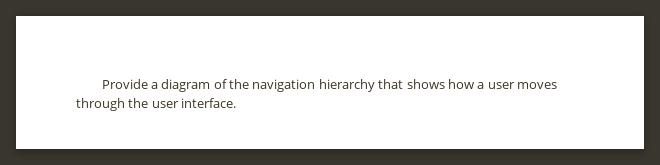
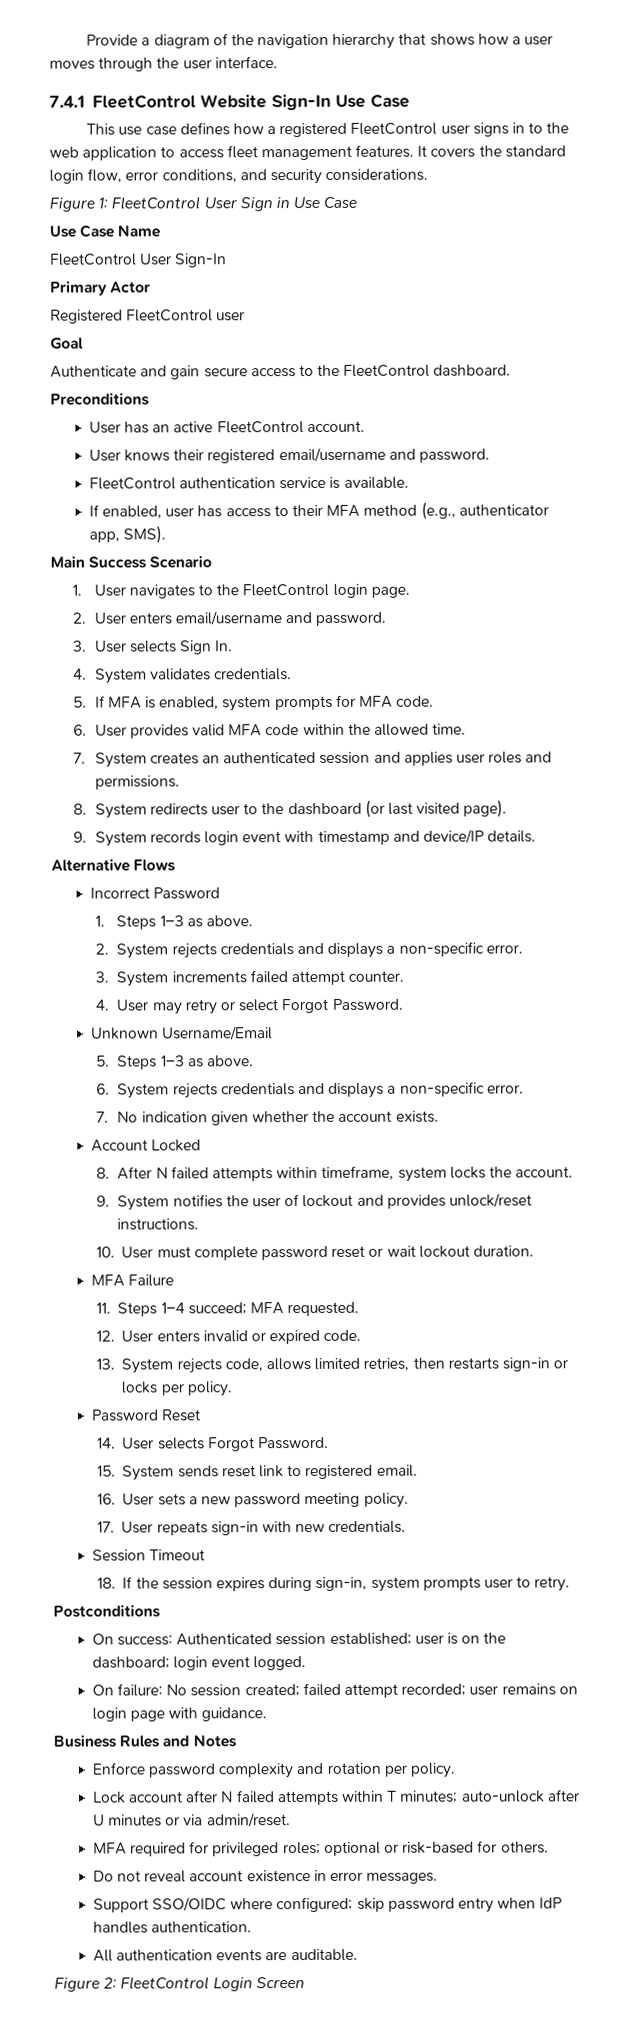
(237, 103) none -> [49,93,410,111] [86,122,570,138] [49,144,566,161] [49,168,429,185] [49,196,358,212] [49,224,161,238] [49,253,228,268] [50,280,152,296] [50,309,246,324] [50,337,84,349] [50,364,512,380] [50,392,150,406] [88,420,365,434] [88,447,490,464] [88,476,409,490] [88,501,549,520] [88,525,167,544] [50,555,213,569] [71,583,410,599] [71,611,387,627] [72,640,234,655] [72,668,293,684] [72,694,435,712] [72,723,467,739] [72,751,553,768] [94,775,180,790] [72,799,508,819] [72,829,537,847] [51,858,177,872] [89,887,221,900] [94,915,254,930] [94,941,523,959] [94,970,405,987] [94,998,403,1015] [90,1026,274,1041] [95,1055,255,1070] [95,1081,524,1099] [95,1110,439,1126] [90,1139,202,1152] [95,1165,574,1182] [95,1193,532,1211] [117,1218,200,1231] [95,1245,534,1261] [90,1274,175,1287] [95,1301,360,1317] [95,1329,362,1345] [95,1357,569,1374] [121,1381,232,1397] [91,1409,202,1422] [96,1436,329,1452] [96,1464,418,1481] [96,1492,409,1508] [96,1520,407,1536] [91,1549,206,1562] [96,1576,571,1592] [53,1604,161,1618] [91,1632,507,1646] [91,1656,307,1671] [91,1682,578,1698] [91,1707,268,1722] [53,1734,237,1748] [91,1762,455,1779] [92,1789,580,1806] [92,1813,291,1828] [92,1840,549,1857] [92,1869,439,1884] [92,1896,563,1913] [92,1921,253,1934] [92,1948,358,1962] [54,1976,305,1992] // 7.4.1 FleetControl Website Sign-In Use Case // This use case defines how a registered FleetControl user signs in to the web application to access fleet management features. It covers the standard login flow, error conditions, and security considerations. // Figure 1: FleetControl User Sign in Use Case // Use Case Name // FleetControl User Sign-In // Primary Actor // Registered FleetControl user // Goal // Authenticate and gain secure access to the FleetControl dashboard. // Preconditions // User has an active FleetControl account. // User knows their registered email/username and password. // FleetControl authentication service is available. // If enabled, user has access to their MFA method (e.g., authenticator app, SMS). // Main Success Scenario // 1. User navigates to the FleetControl login page. // 2. User enters email/username and password. // 3. User selects Sign In. // 4. System validates credentials. // 5. If MFA is enabled, system prompts for MFA code. // 6. User provides valid MFA code within the allowed time. // 7. System creates an authenticated session and applies user roles and permissions. // 8. System redirects user to the dashboard (or last visited page). // 9. System records login event with timestamp and device/IP details. // Alternative Flows // Incorrect Password // 1. Steps 1–3 as above. // 2. System rejects credentials and displays a non-specific error. // 3. System increments failed attempt counter. // 4. User may retry or select Forgot Password. // Unknown Username/Email // 5. Steps 1–3 as above. // 6. System rejects credentials and displays a non-specific error. // 7. No indication given whether the account exists. // Account Locked // 8. After N failed attempts within timeframe, system locks the account. // 9. System notifies the user of lockout and provides unlock/reset instructions. // 10. User must complete password reset or wait lockout duration. // MFA Failure // 11. Steps 1–4 succeed; MFA requested. // 12. User enters invalid or expired code. // 13. System rejects code, allows limited retries, then restarts sign-in or locks per policy. // Password Reset // 14. User selects Forgot Password. // 15. System sends reset link to registered email. // 16. User sets a new password meeting policy. // 17. User repeats sign-in with new credentials. // Session Timeout // 18. If the session expires during sign-in, system prompts user to retry. // Postconditions // On success: Authenticated session established; user is on the dashboard; login event logged. // On failure: No session created; failed attempt recorded; user remains on login page with guidance. // Business Rules and Notes // Enforce password complexity and rotation per policy. // Lock account after N failed attempts within T minutes; auto-unlock after U minutes or via admin/reset. // MFA required for privileged roles; optional or risk-based for others. // Do not reveal account existence in error messages. // Support SSO/OIDC where configured; skip password entry when IdP handles authentication. // All authentication events are auditable. // Figure 2: FleetControl Login Screen

